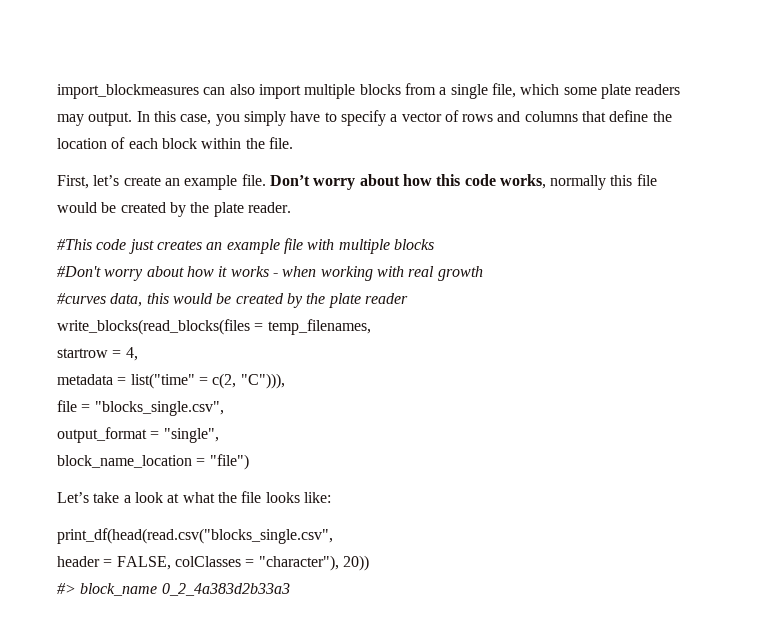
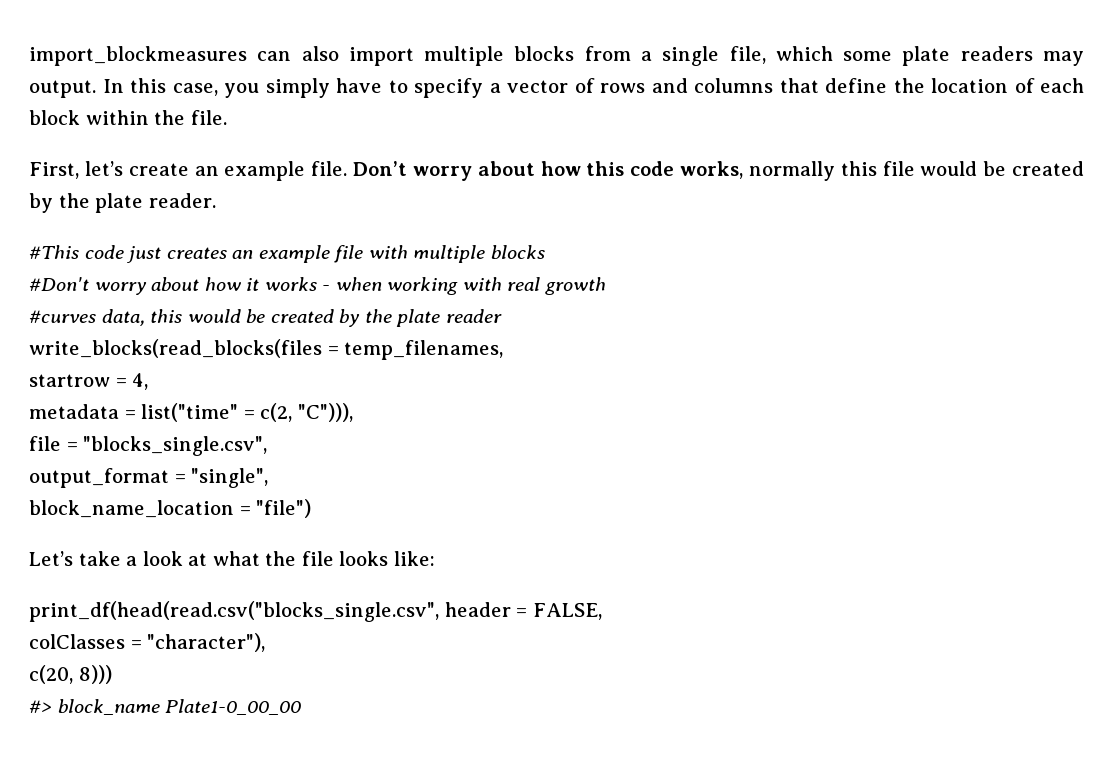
(333, 536) // -> (439, 611) none
(171, 563) none -> (602, 611) //
[342,555,369,571] 20)) -> [29,665,112,684] // c(20, 8)))
[161,583,290,596] 0_2_4a383d2b33a3 -> [165,699,302,715] Plate1-0_00_00

